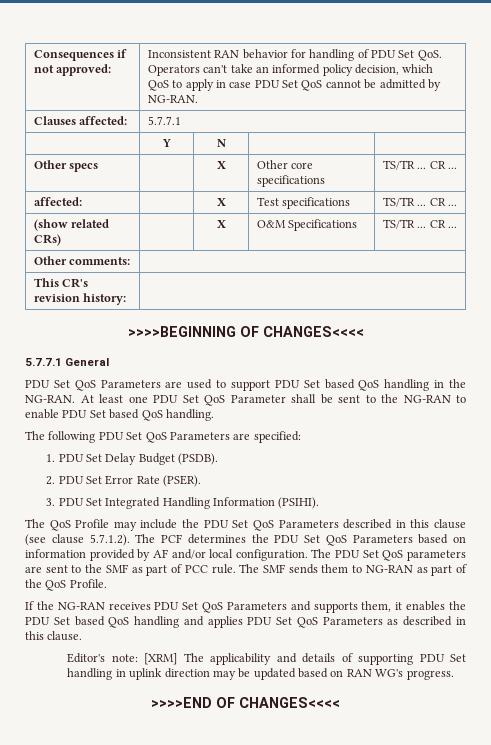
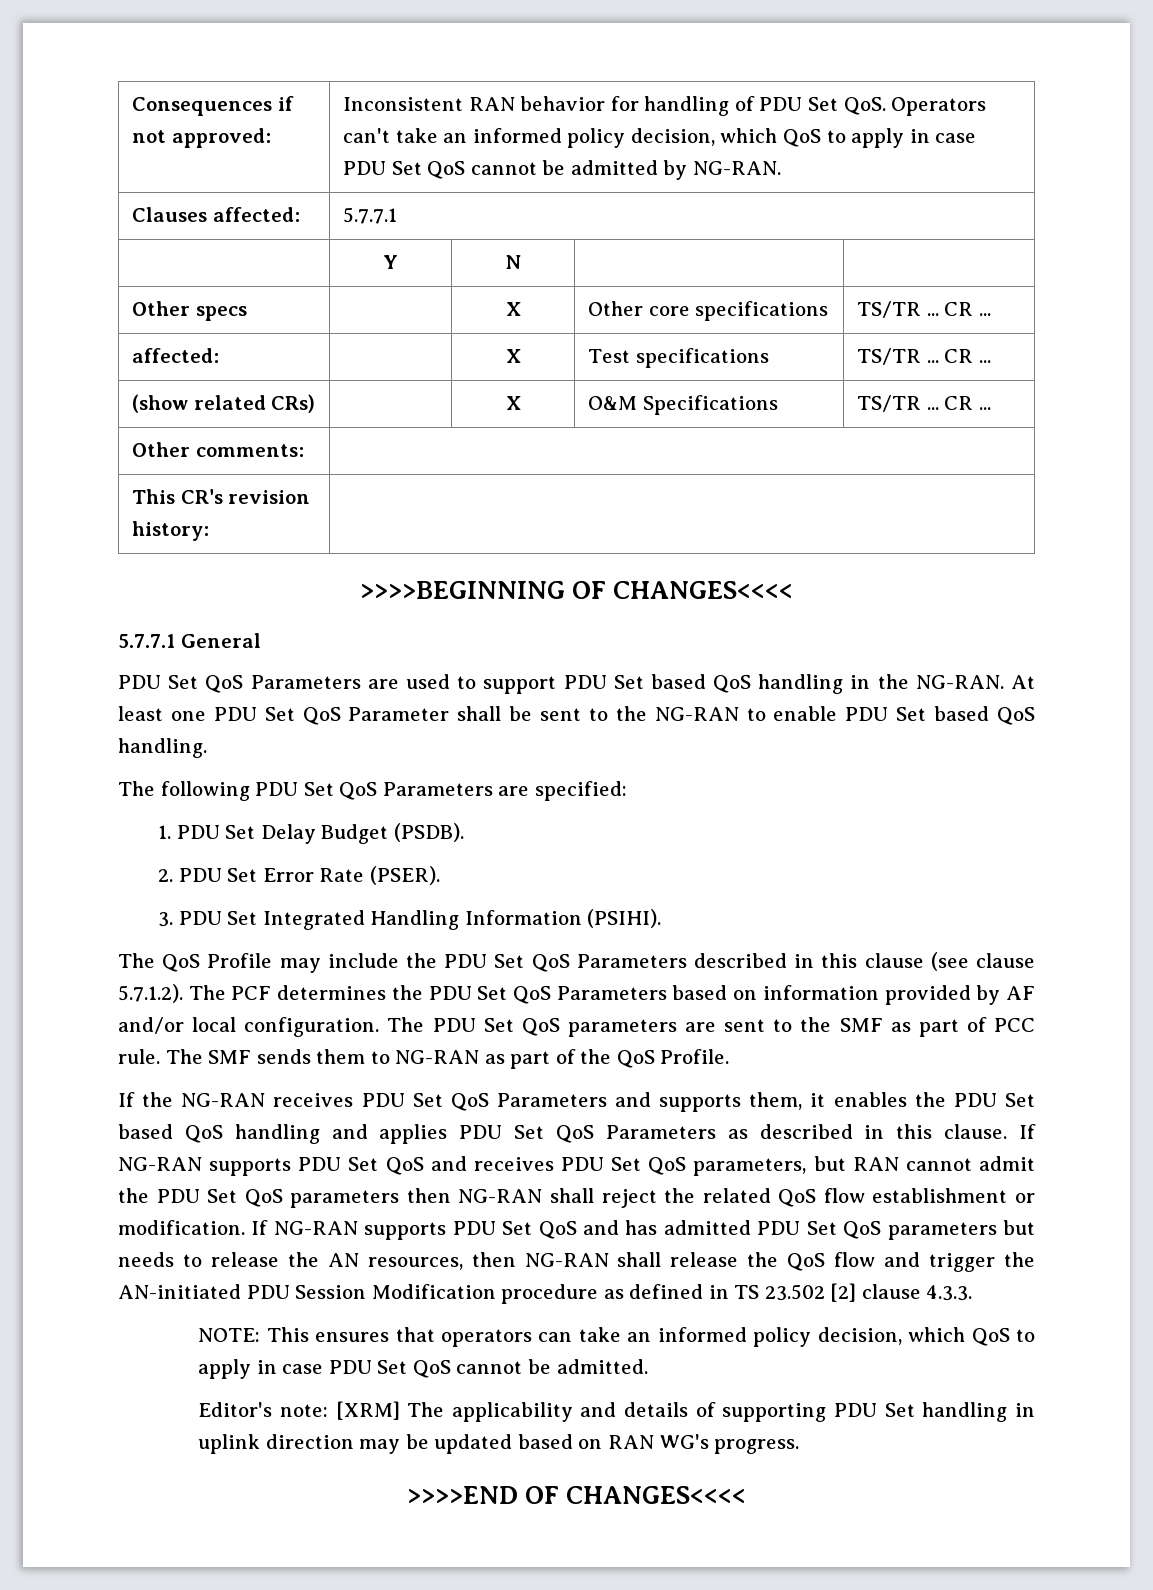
(83, 636) none -> [1019,1124,1036,1139] [118,1156,1035,1176] [118,1188,1035,1208] [118,1220,1035,1240] [118,1252,1035,1272] [118,1283,973,1304] [198,1327,1036,1347] [198,1359,648,1379] If NG-RAN supports PDU Set QoS and receives PDU Set QoS parameters, but RAN cannot admit the PDU Set QoS parameters then NG-RAN shall reject the related QoS flow establishment or modification. If NG-RAN supports PDU Set QoS and has admitted PDU Set QoS parameters but needs to release the AN resources, then NG-RAN shall release the QoS flow and trigger the AN-initiated PDU Session Modification procedure as defined in TS 23.502 [2] clause 4.3.3. // NOTE: This ensures that operators can take an informed policy decision, which QoS to apply in case PDU Set QoS cannot be admitted.

